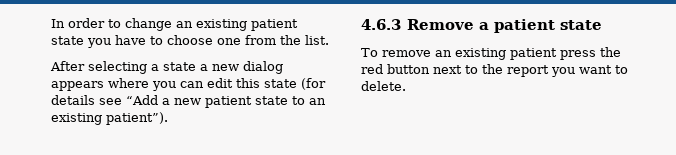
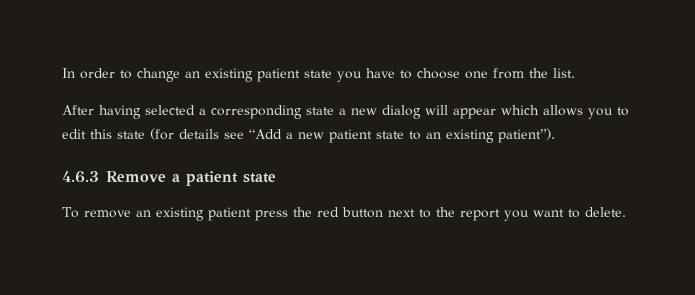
[88,61,283,74] [51,78,204,91] selecting a state a new dialog appears where you can -> [99,105,629,119] having selected a corresponding state a new dialog will appear which allows you to

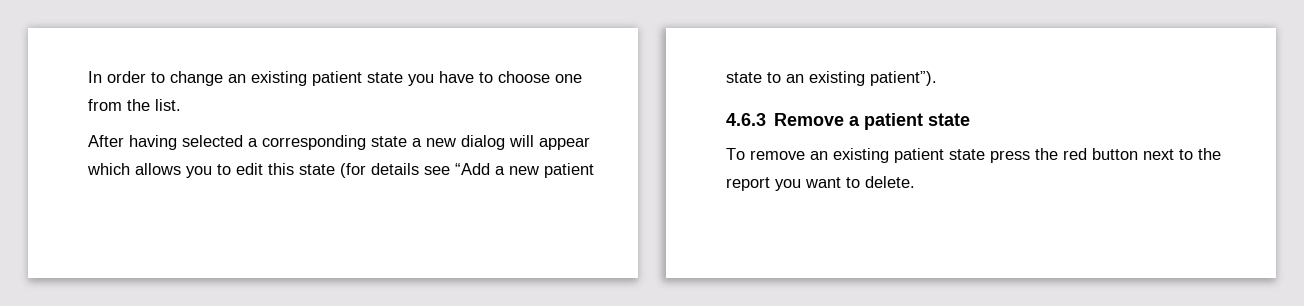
(251, 214) none -> [949,149,985,160] state

